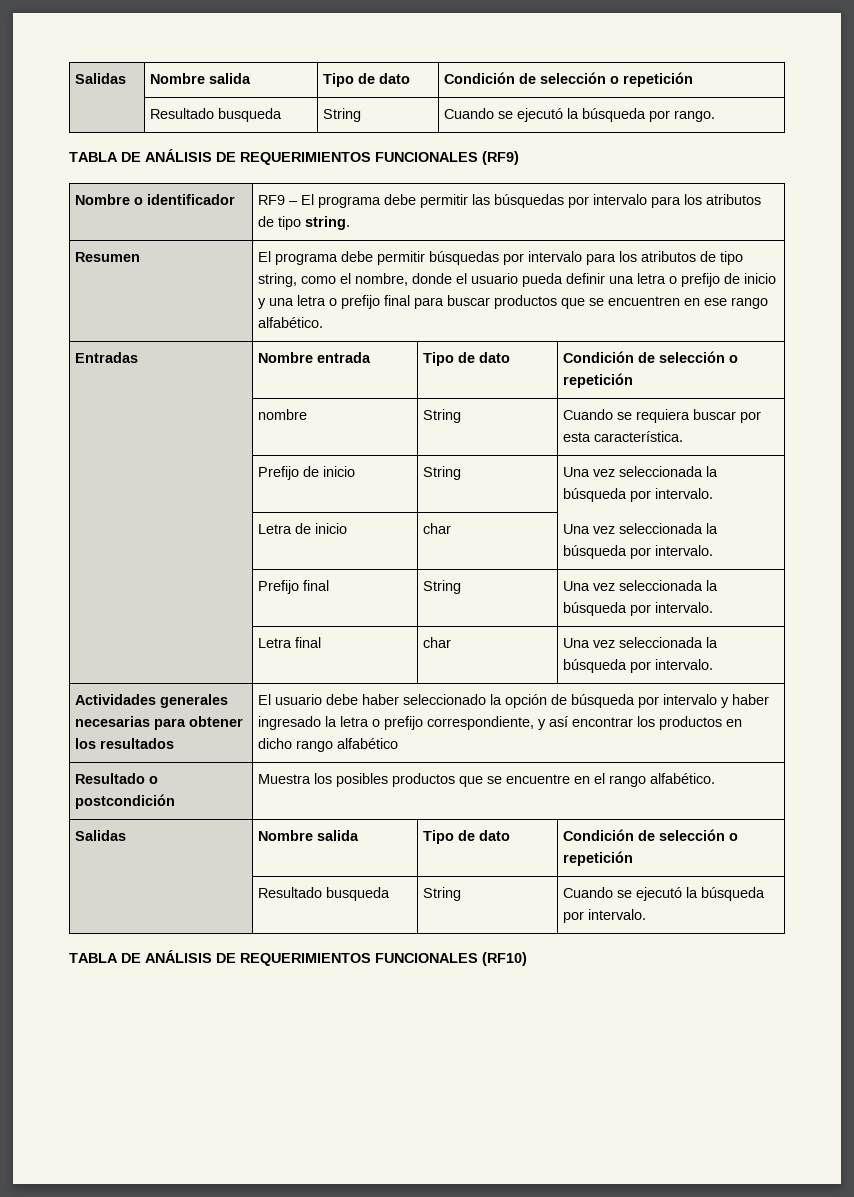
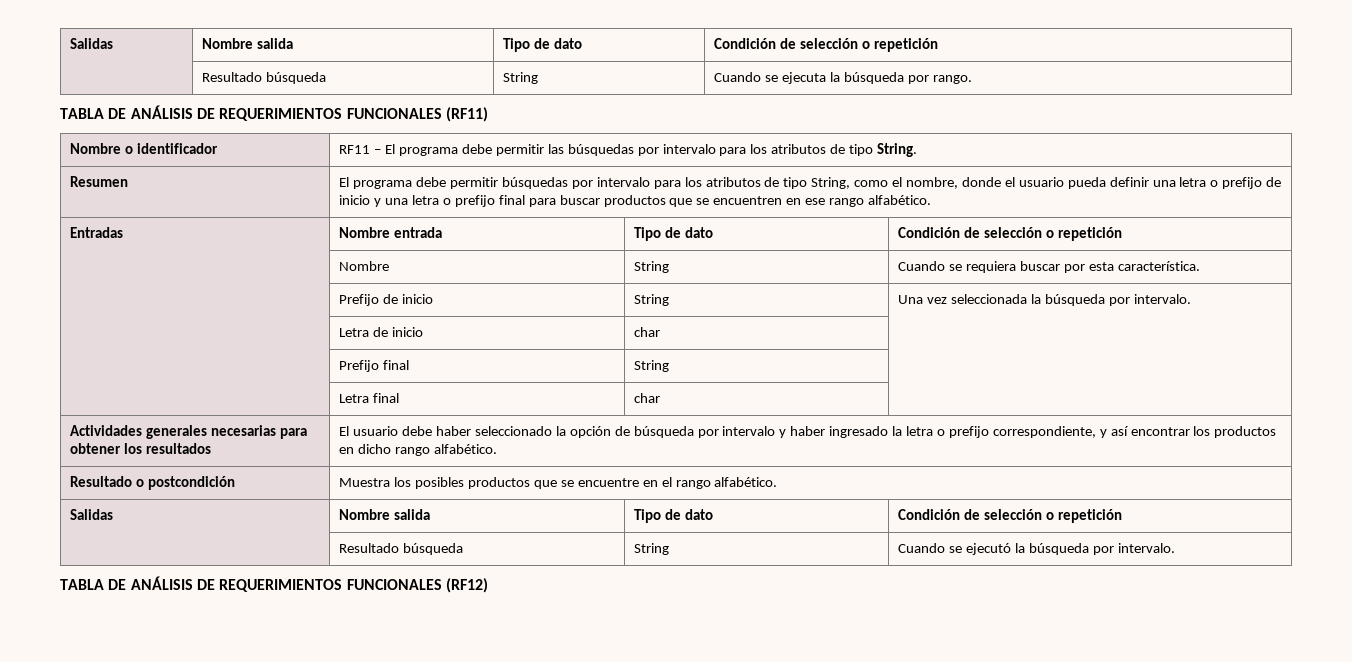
[217,108,282,122] [322,108,361,122] [443,108,563,122] busqueda | String | Cuando se ejecutó -> [266,72,327,84] [503,72,539,84] [714,72,827,84] búsqueda | String | Cuando se ejecuta
[482,151,519,165] (RF9) -> [445,107,488,122] (RF11)
[257,195,285,205] RF9 -> [339,145,371,154] RF11
[304,216,350,230] string. -> [877,143,918,157] String.
[257,273,297,287] string, -> [811,177,851,189] String,
[257,409,307,420] nombre -> [339,261,390,271] Nombre
[562,523,718,534] [562,545,713,559] [257,580,329,594] [422,580,461,594] [562,580,718,591] [562,602,713,616] [257,637,321,648] [422,637,451,648] [562,637,718,648] [562,659,713,673] Una vez seleccionada la búsqueda por intervalo. // | Prefijo final | String | Una vez seleccionada la búsqueda por intervalo. // | Letra final | char | Una vez seleccionada la búsqueda por intervalo. -> [339,360,410,372] [634,360,670,372] [339,393,400,403] [634,393,661,403] // | Prefijo final | String | // | Letra final | char |
[336,738,398,749] alfabético -> [434,444,498,454] alfabético.
[325,887,390,901] busqueda -> [403,543,464,555] búsqueda
[482,952,527,966] (RF10) -> [445,578,488,593] (RF12)

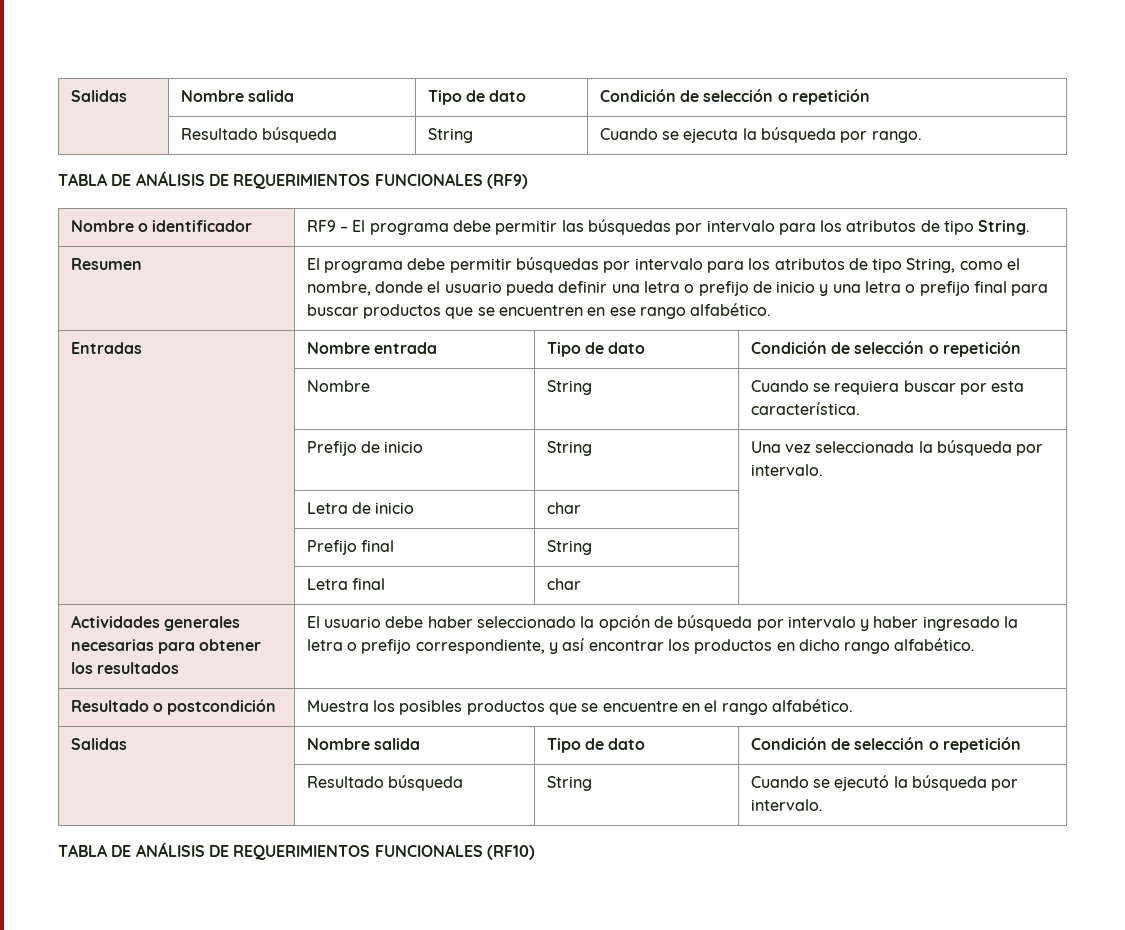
[445,107,488,122] (RF11) -> [486,174,528,189] (RF9)
[339,145,371,154] RF11 -> [306,220,336,232] RF9
[445,578,488,593] (RF12) -> [486,845,535,860] (RF10)

